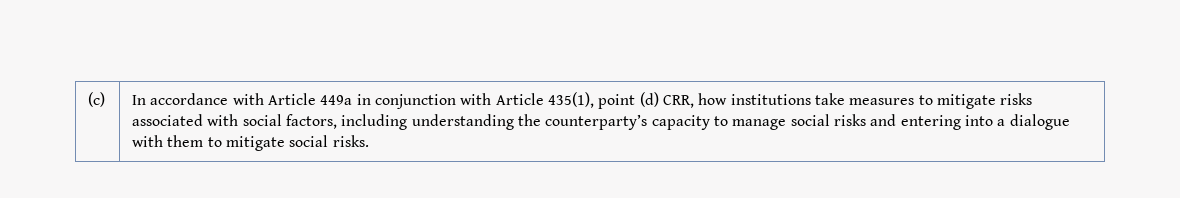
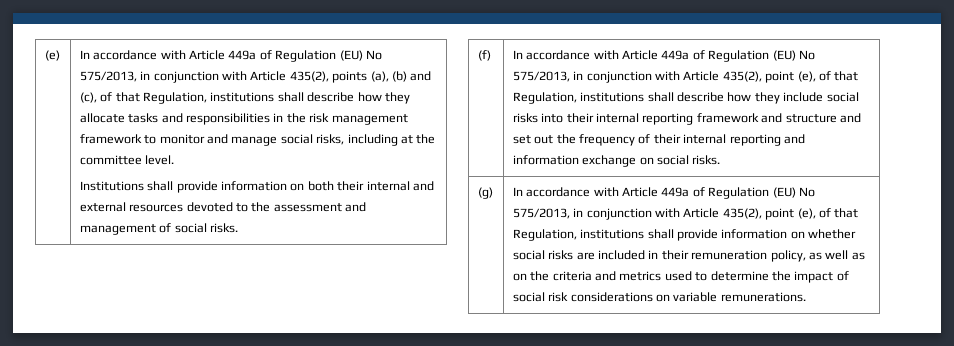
[88,92,106,107] [132,92,1033,109] [132,114,1070,130] [132,135,369,151] (c) | In accordance with Article 449a in conjunction with Article 435(1), point (d) CRR, how institutions take measures to mitigate risks associated with social factors, including understanding the counterparty’s capacity to manage social risks and entering into a dialogue with them to mitigate social risks. -> [44,50,60,61] [79,50,382,62] [79,71,432,83] [79,92,410,104] [79,113,408,125] [79,134,436,146] [79,155,175,165] [79,181,434,193] [79,202,367,212] [79,223,239,235] [477,50,491,61] [512,50,815,62] [512,71,859,83] [512,92,859,104] [512,113,861,125] [512,134,805,146] [512,155,721,167] [477,187,493,199] [512,187,815,199] [512,208,859,220] [512,229,857,241] [512,250,865,262] [512,271,849,283] [512,292,806,302] (e) | In accordance with Article 449a of Regulation (EU) No 575/2013, in conjunction with Article 435(2), points (a), (b) and (c), of that Regulation, institutions shall describe how they allocate tasks and responsibilities in the risk management framework to monitor and manage social risks, including at the committee level. // Institutions shall provide information on both their internal and external resources devoted to the assessment and management of social risks. // (f) | In accordance with Article 449a of Regulation (EU) No 575/2013, in conjunction with Article 435(2), point (e), of that Regulation, institutions shall describe how they include social risks into their internal reporting framework and structure and set out the frequency of their internal reporting and information exchange on social risks. // (g) | In accordance with Article 449a of Regulation (EU) No 575/2013, in conjunction with Article 435(2), point (e), of that Regulation, institutions shall provide information on whether social risks are included in their remuneration policy, as well as on the criteria and metrics used to determine the impact of social risk considerations on variable remunerations.

